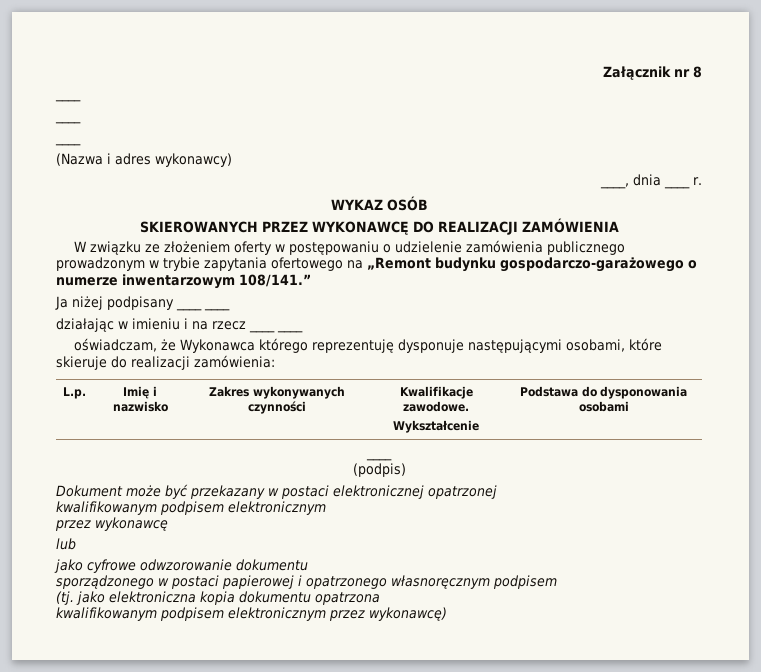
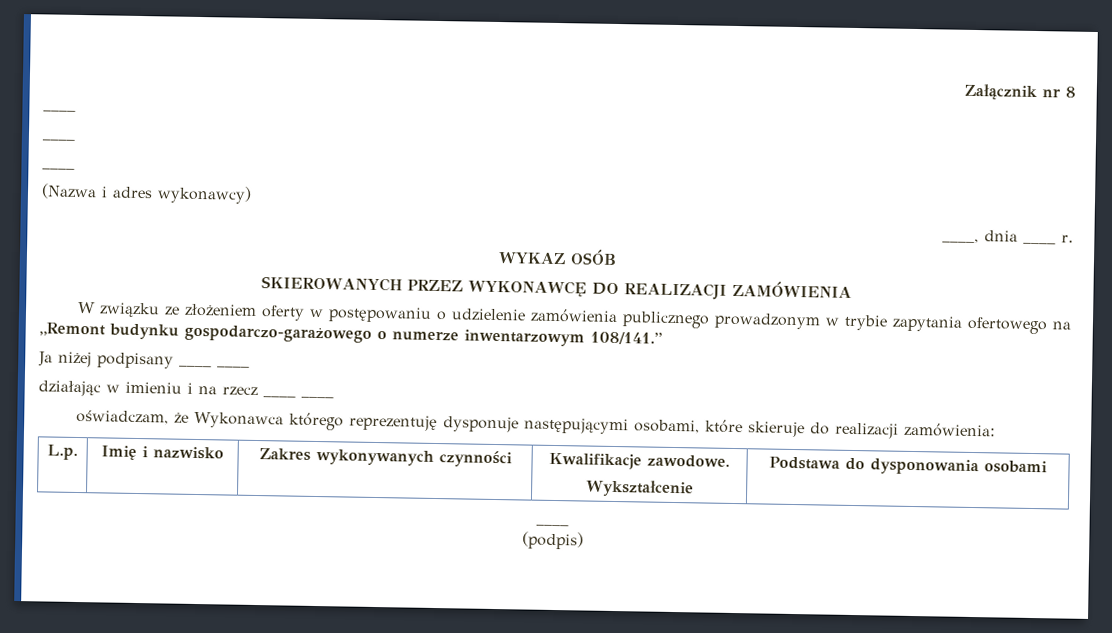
[56,484,497,499] [56,501,326,515] [55,517,168,531] [56,538,76,550] [54,559,308,573] [56,575,557,589] [56,591,380,605] [56,607,447,621] // Dokument może być przekazany w postaci elektronicznej opatrzonej // kwalifikowanym podpisem elektronicznym // przez wykonawcę // lub // jako cyfrowe odwzorowanie dokumentu // sporządzonego w postaci papierowej i opatrzonego własnoręcznym podpisem // (tj. jako elektroniczna kopia dokumentu opatrzona // kwalifikowanym podpisem elektronicznym przez wykonawcę) -> (584, 540) none

